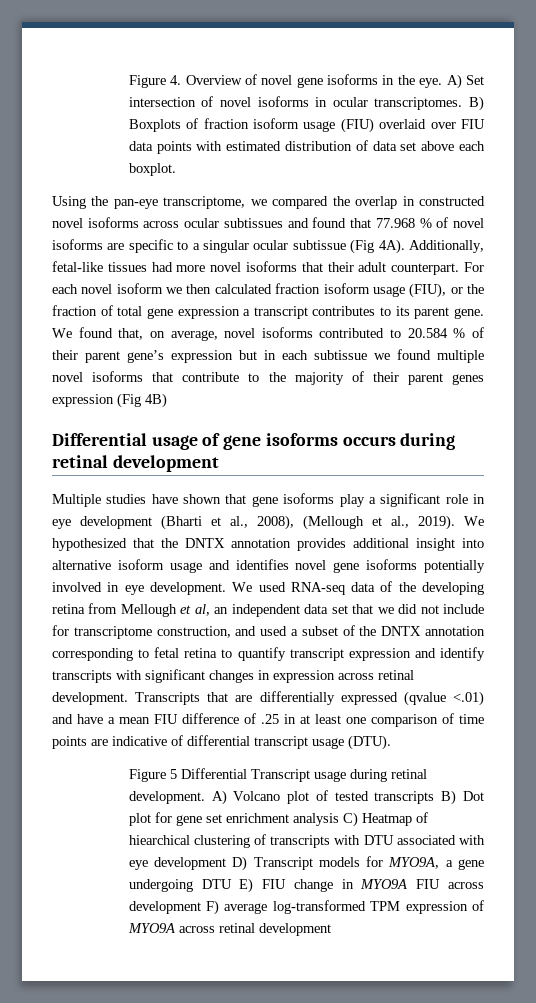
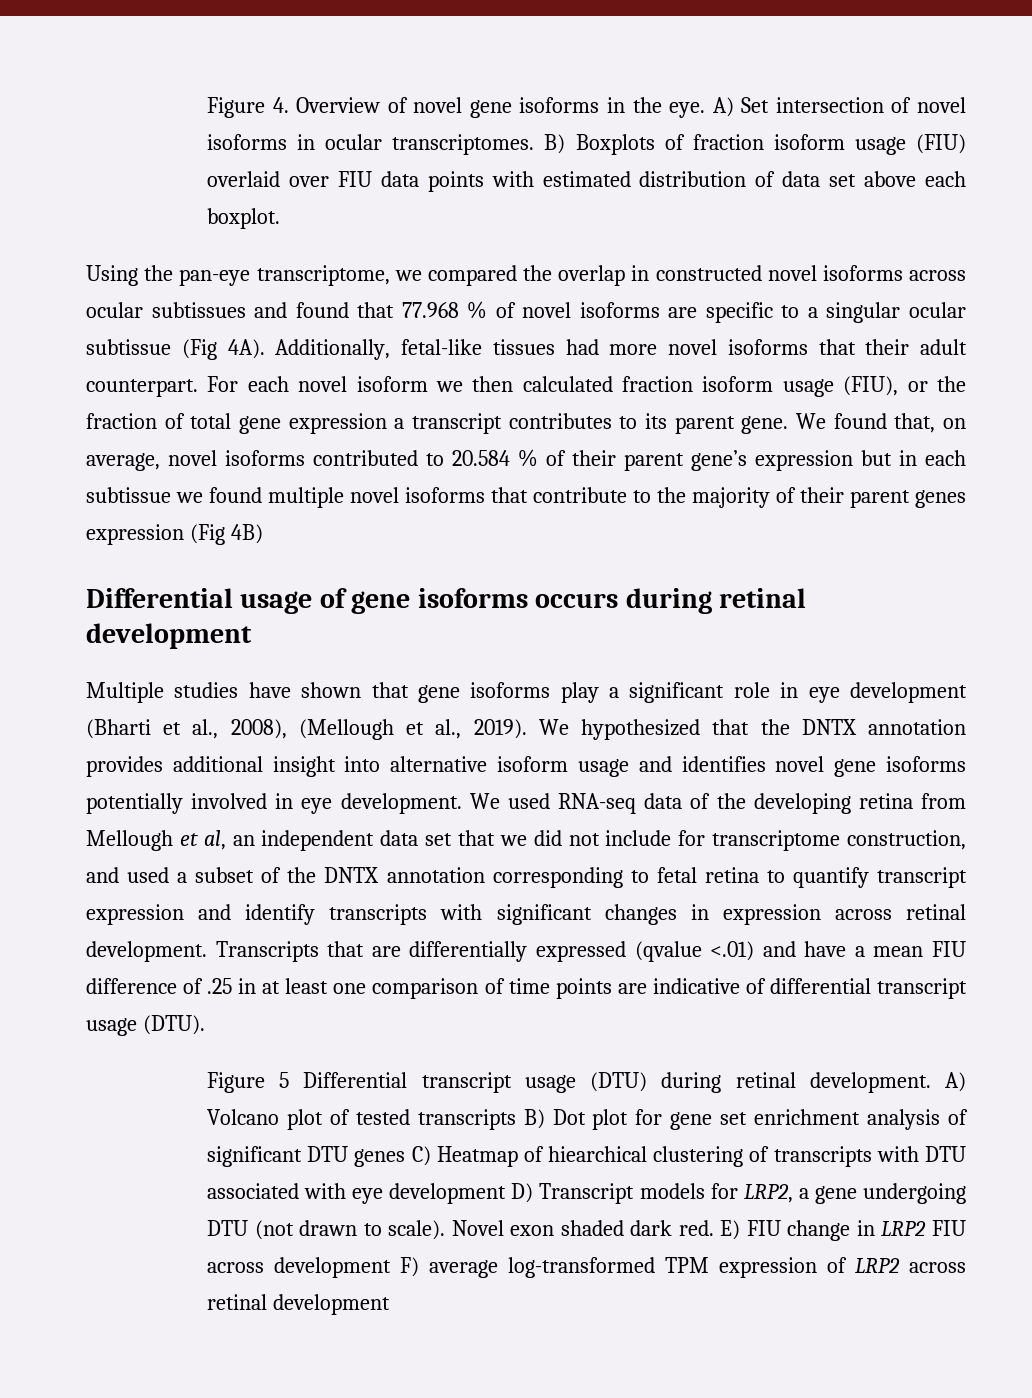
[250,769,346,782] Transcript usage -> [421,1072,648,1093] transcript usage (DTU)
(339, 819) none -> [947,1109,968,1125] [207,1146,406,1167] of significant DTU genes
[388,857,440,869] MYO9A, -> [743,1184,793,1203] LRP2,
(232, 884) none -> [254,1220,714,1240] (not drawn to scale). Novel exon shaded dark red.
[360,879,408,889] MYO9A -> [881,1221,927,1236] LRP2
[127,923,175,933] MYO9A -> [855,1258,901,1273] LRP2

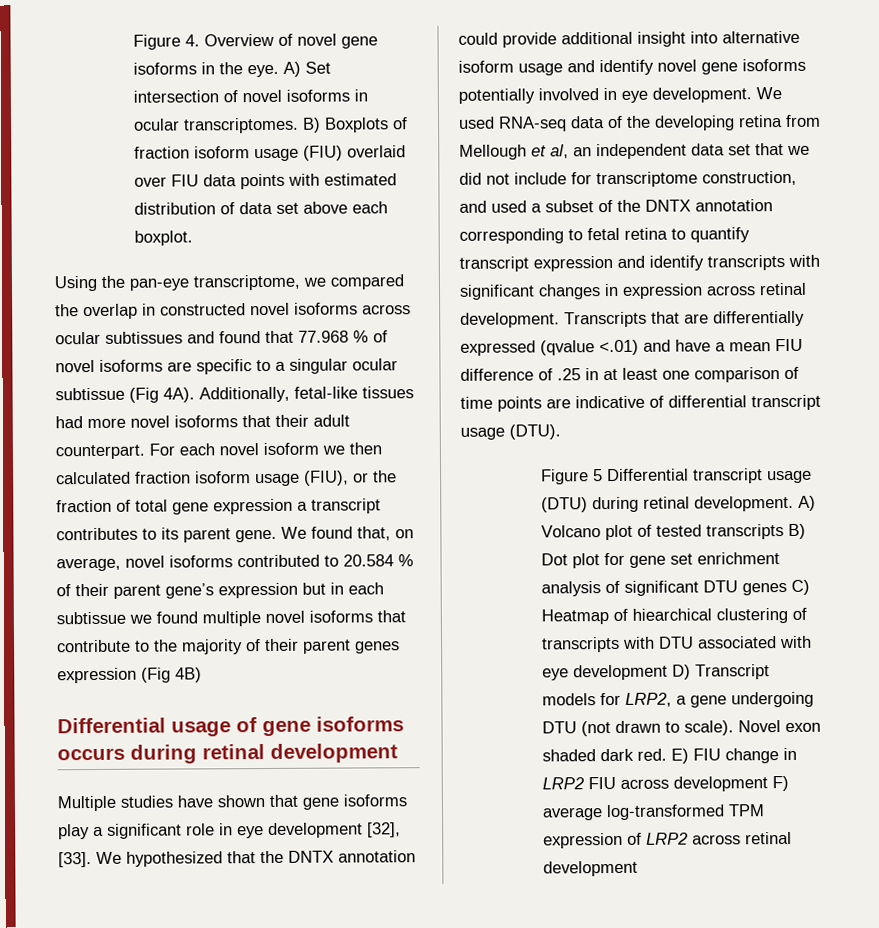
[86,719,527,740] (Bharti et al., 2008), (Mellough et al., 2019). -> [367,822,401,838] [58,852,92,868] [32], [33].
[86,756,163,777] provides -> [458,32,557,48] could provide
[681,756,766,772] identifies -> [599,59,654,76] identify

